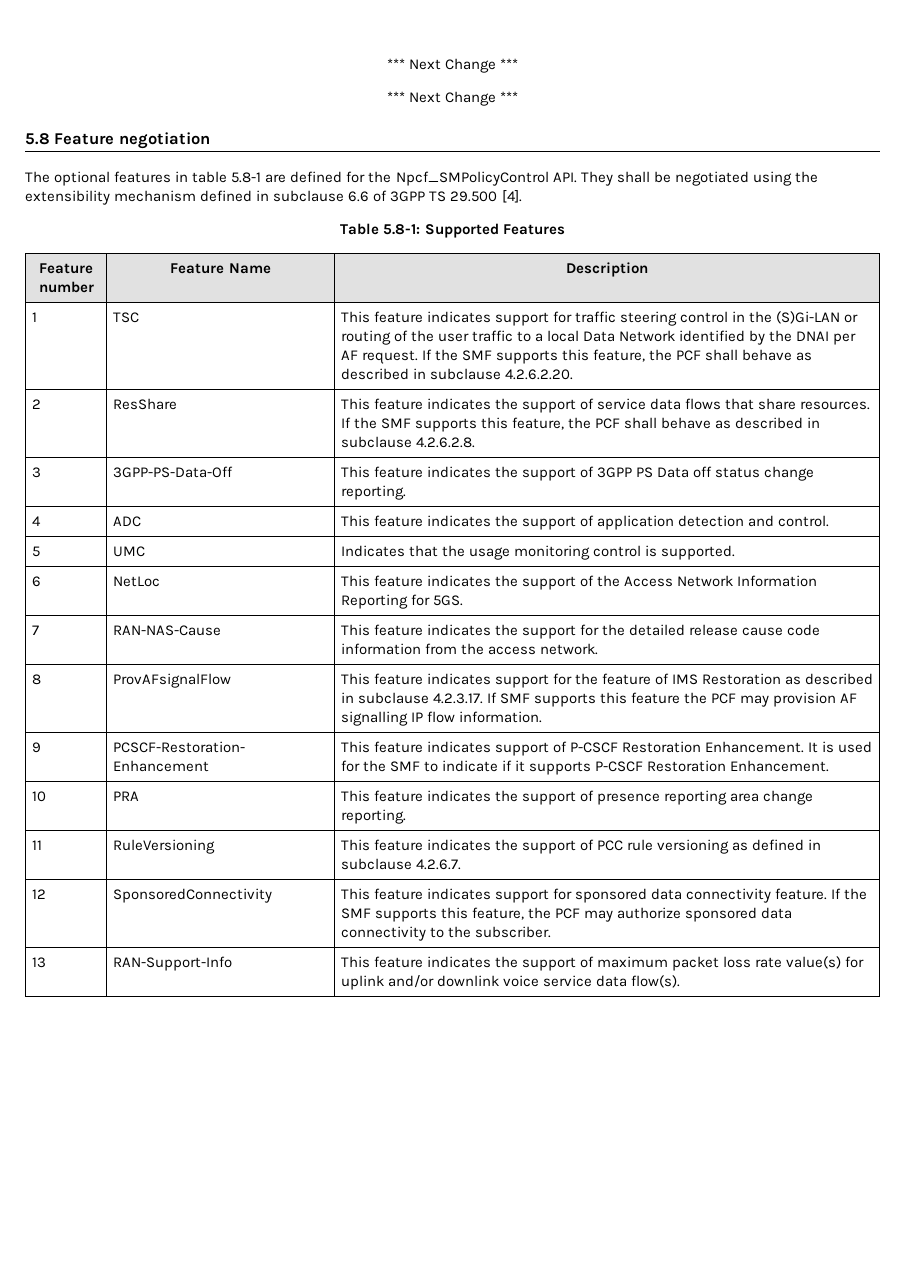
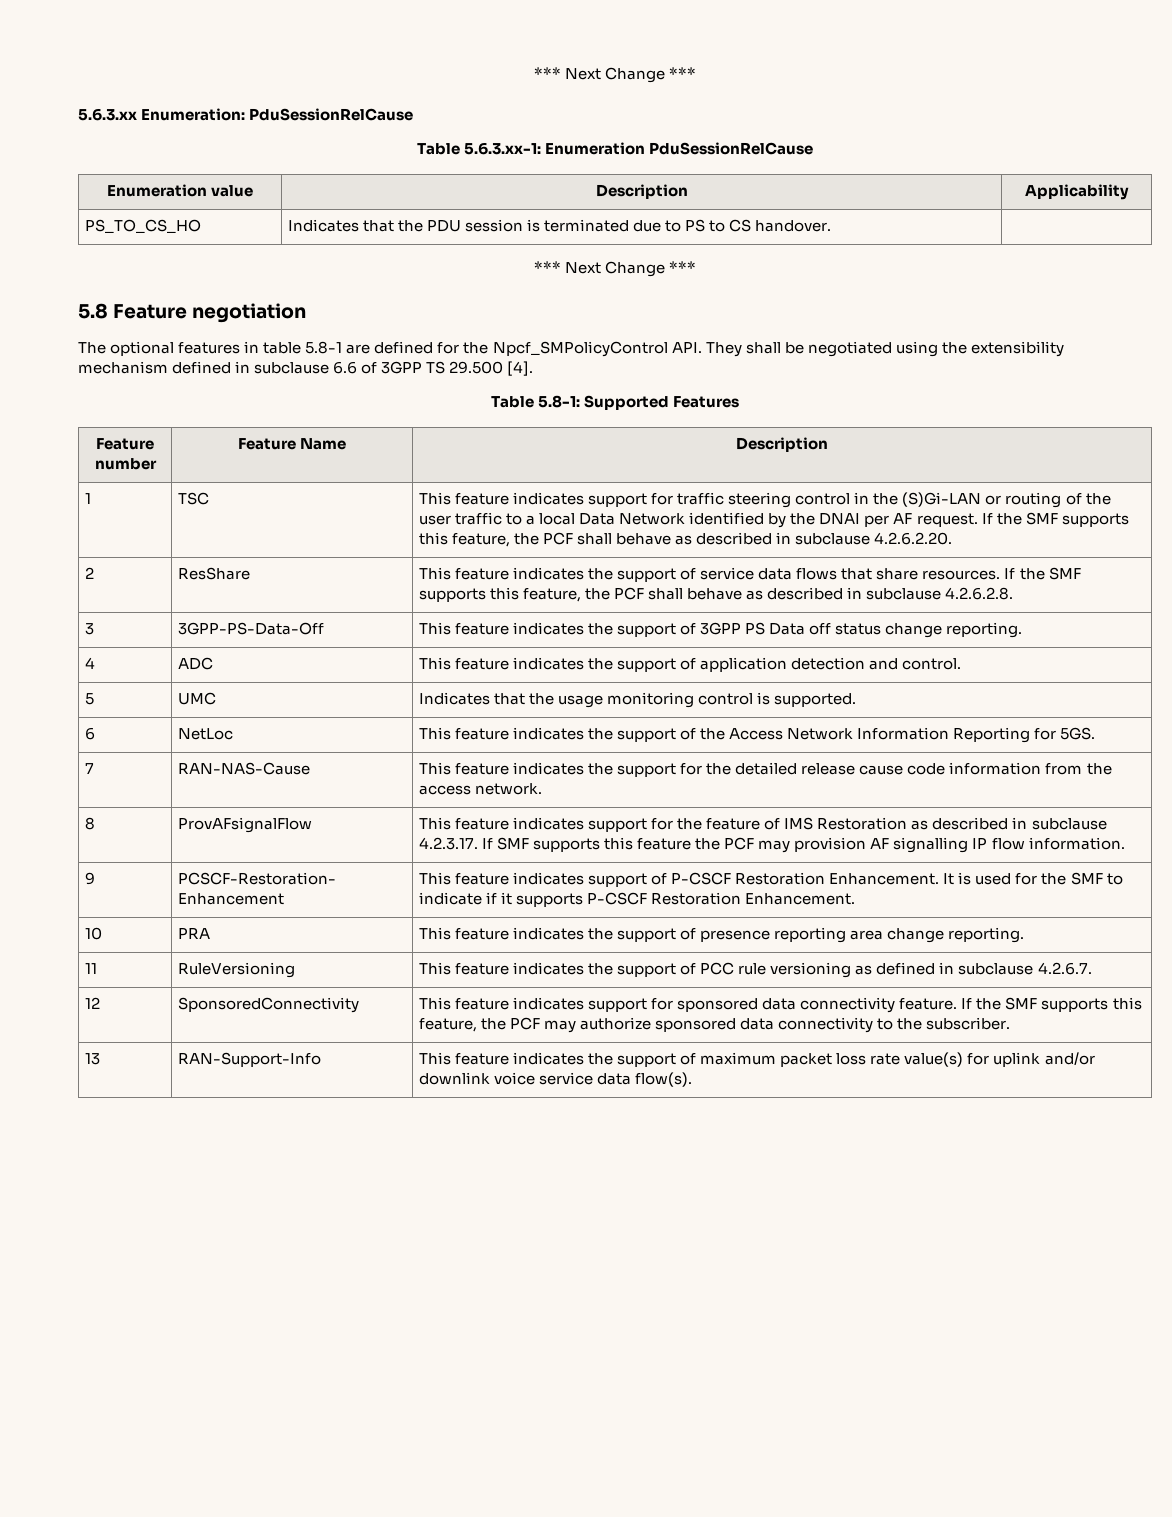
[386,58,519,73] *** Next Change *** -> [533,67,697,83] [78,108,414,121] [416,142,814,155] [106,184,254,197] [595,184,688,199] [1024,184,1129,200] [84,219,201,233] [287,219,832,232] *** Next Change *** // 5.6.3.xx Enumeration: PduSessionRelCause // Table 5.6.3.xx-1: Enumeration PduSessionRelCause // Enumeration value | Description | Applicability // PS_TO_CS_HO | Indicates that the PDU session is terminated due to PS to CS handover. |

